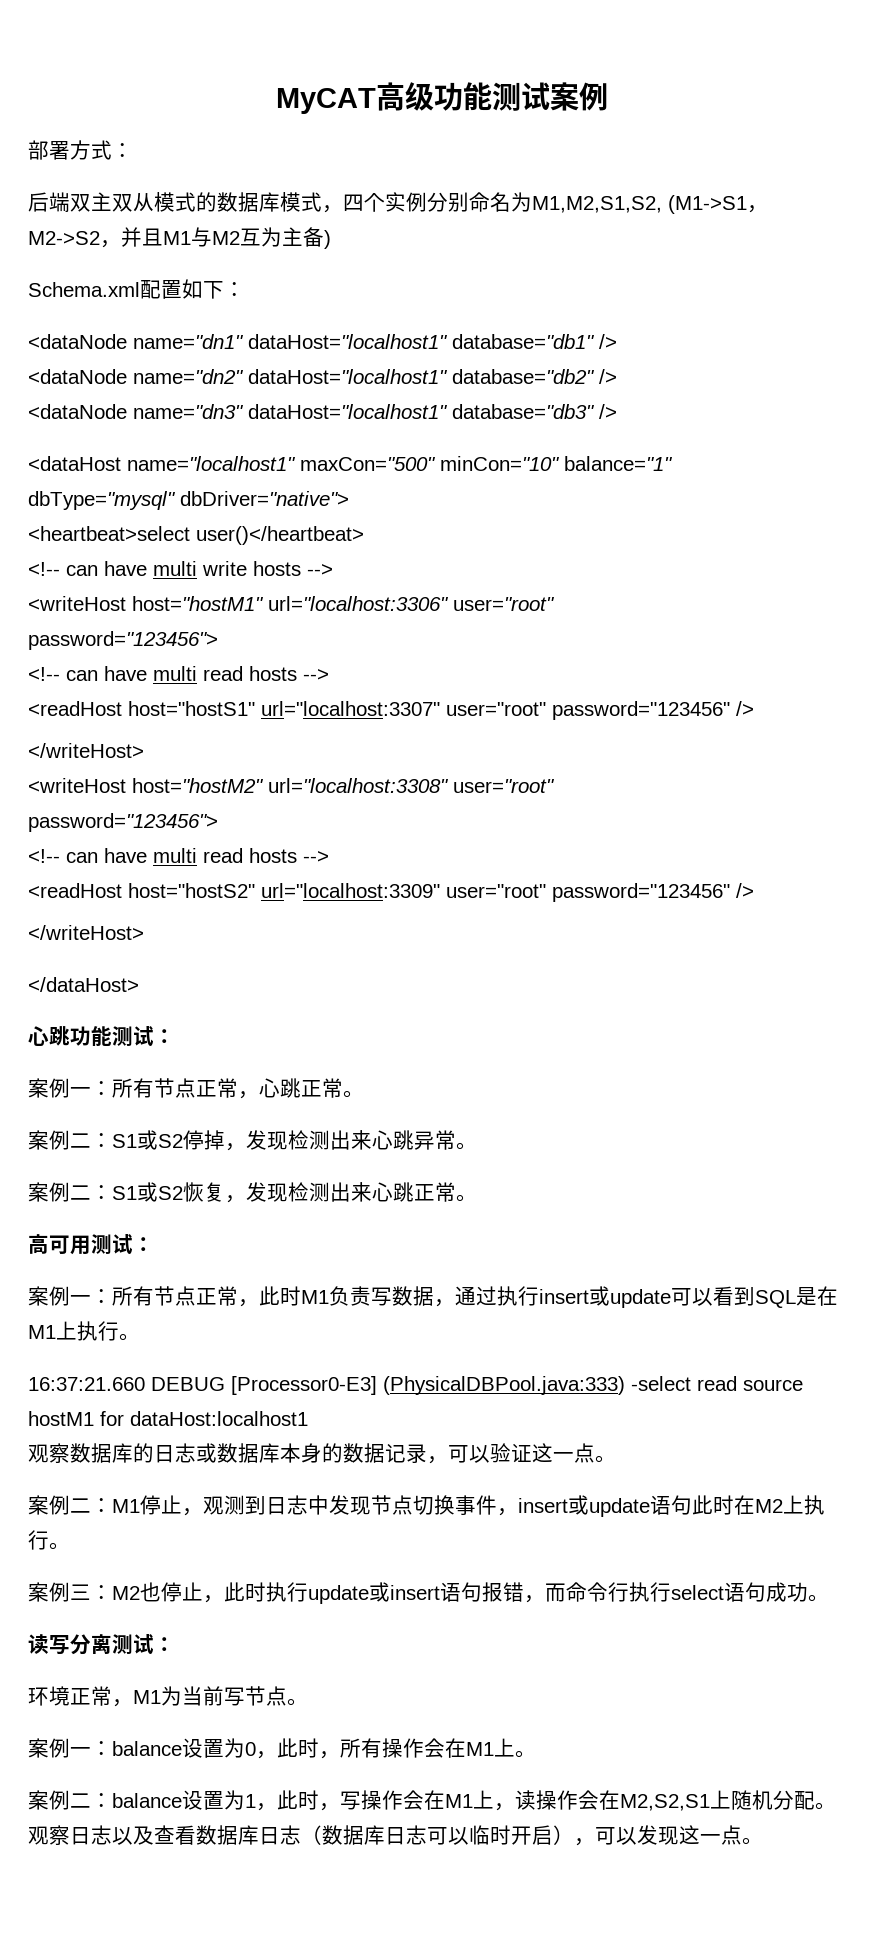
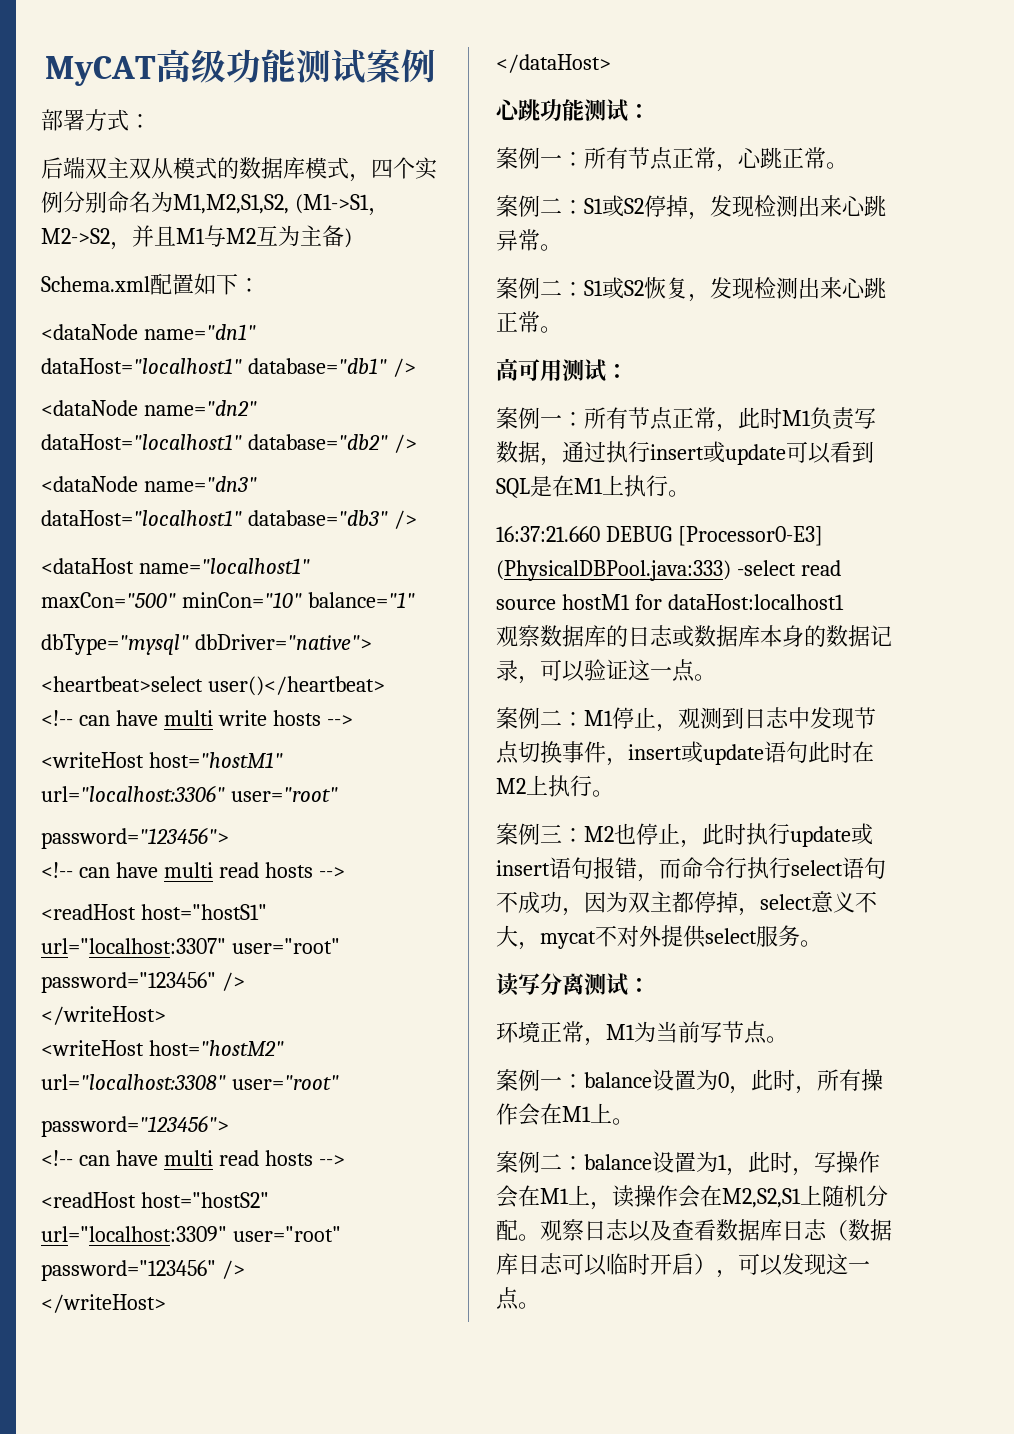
[766,1582,808,1602] 成功 -> [496,891,877,916] [496,925,800,950] 不成功，因为双主都停掉，select意义不大，mycat不对外提供select服务

